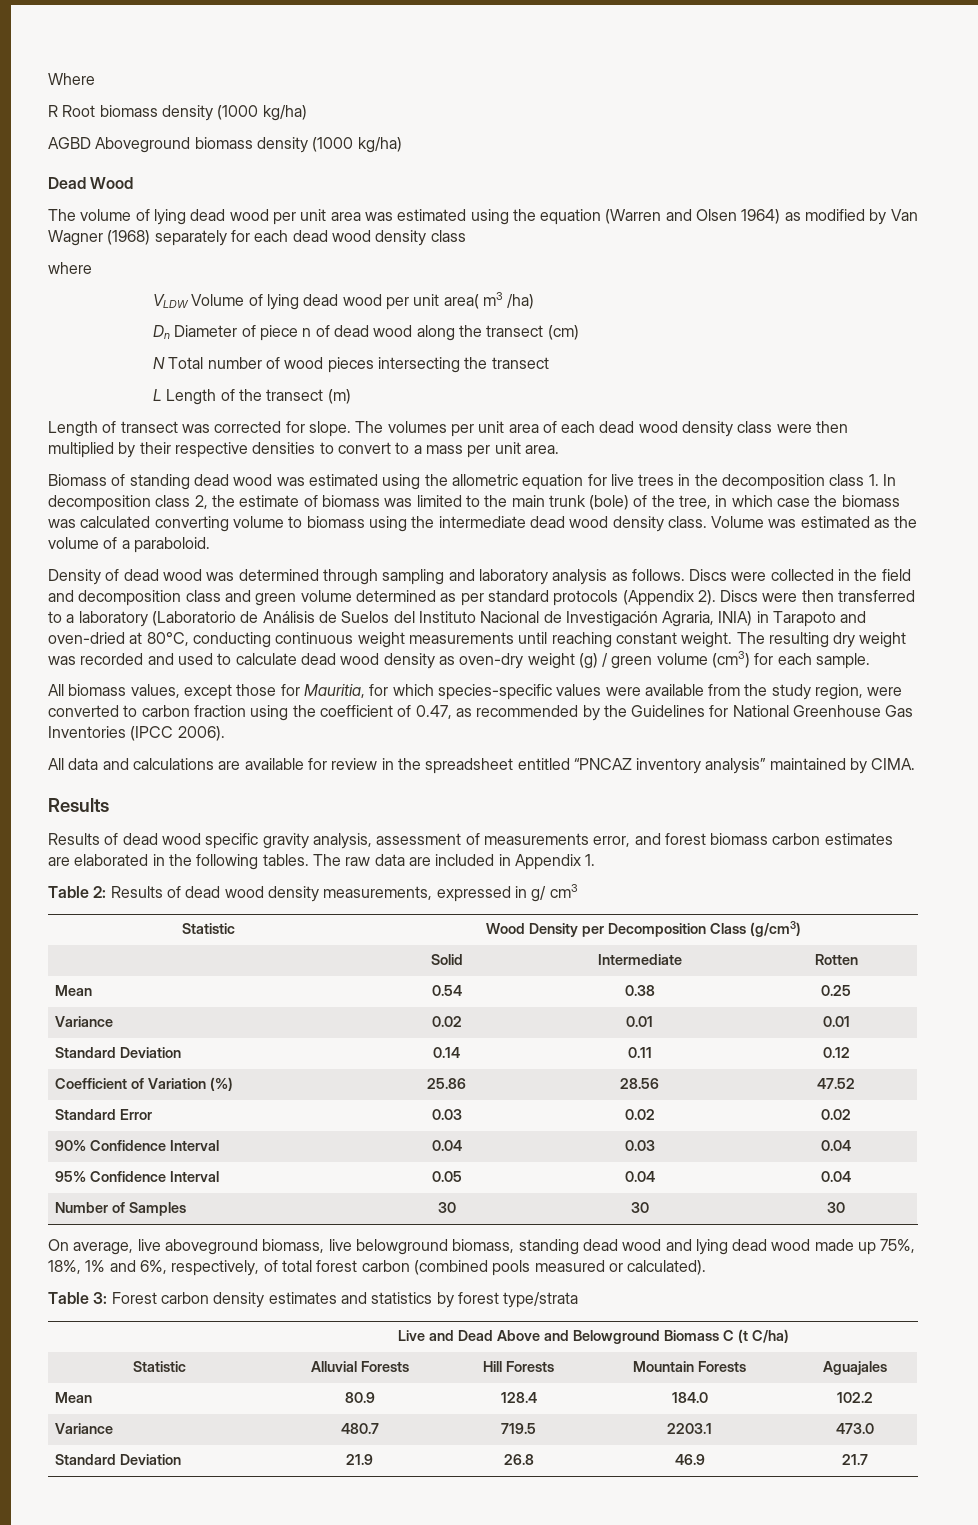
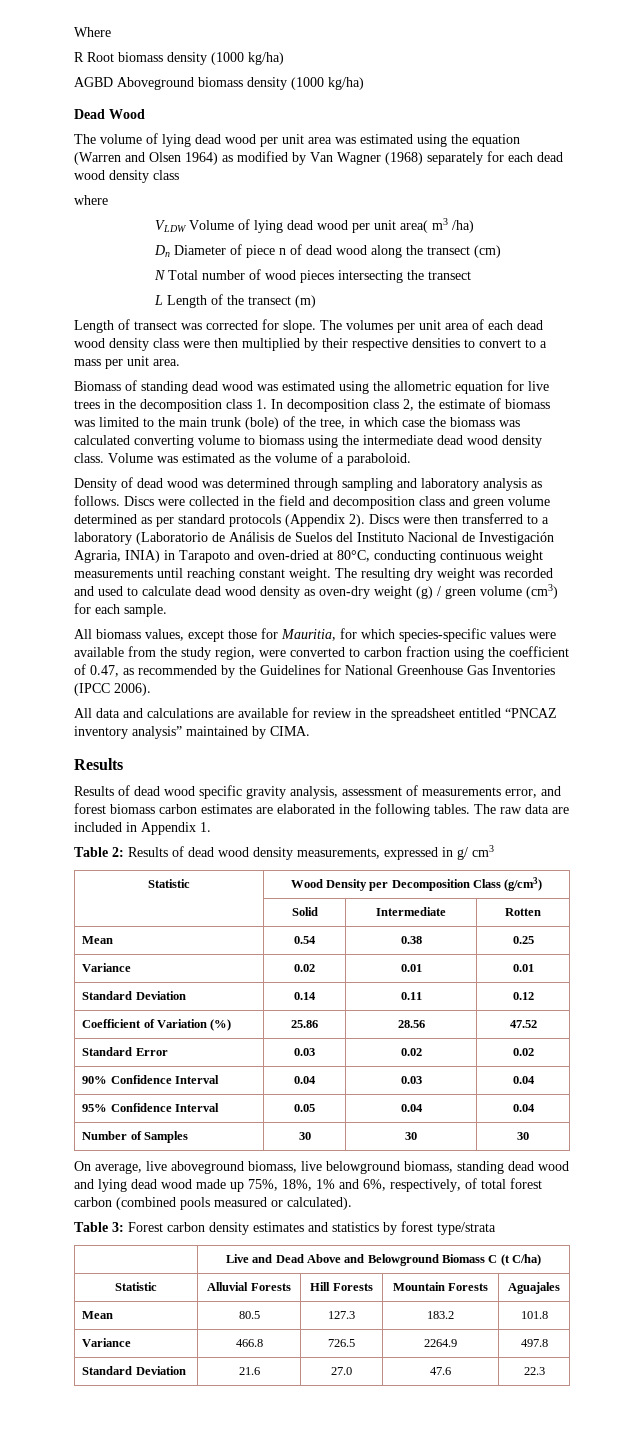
[344,1392,375,1403] [500,1392,537,1403] [671,1392,708,1403] [836,1392,873,1403] [55,1423,114,1434] [340,1423,379,1434] [501,1423,536,1434] [667,1423,712,1434] [835,1423,874,1434] [55,1454,182,1465] [346,1454,373,1465] [503,1454,534,1465] [674,1454,705,1465] [841,1454,868,1465] 80.9 | 128.4 | 184.0 | 102.2 // Variance | 480.7 | 719.5 | 2203.1 | 473.0 // Standard Deviation | 21.9 | 26.8 | 46.9 | 21.7 -> [238,1311,260,1319] [328,1311,355,1319] [427,1311,454,1319] [520,1311,548,1319] [82,1338,132,1347] [235,1339,263,1347] [328,1339,355,1347] [424,1339,457,1347] [520,1339,548,1347] [82,1366,186,1375] [238,1367,260,1375] [331,1367,352,1375] [430,1367,451,1375] [523,1367,545,1375] 80.5 | 127.3 | 183.2 | 101.8 // Variance | 466.8 | 726.5 | 2264.9 | 497.8 // Standard Deviation | 21.6 | 27.0 | 47.6 | 22.3

